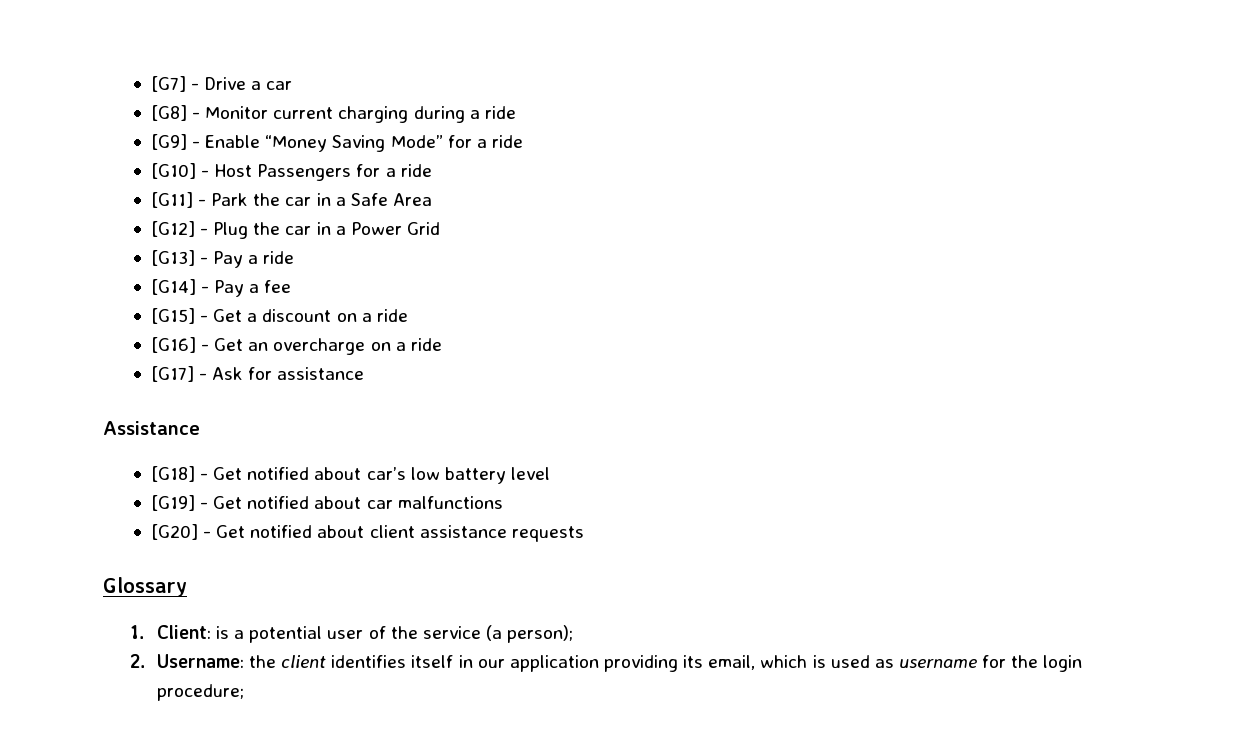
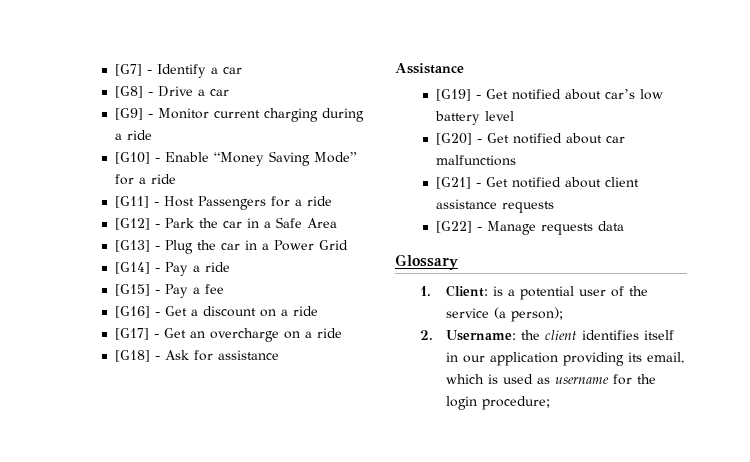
(200, 86) none -> [156,64,242,78] [114,86,153,98] Identify a car // [G8] -
[150,105,187,121] [G8] -> [114,108,143,120] [G9]
[150,134,187,150] [G9] -> [114,152,150,164] [G10]
[150,163,196,179] [G10] -> [114,196,149,208] [G11]
[150,192,193,208] [G11] -> [114,218,150,230] [G12]
[150,221,195,237] [G12] -> [114,240,150,252] [G13]
[150,250,195,266] [G13] -> [114,262,150,274] [G14]
[150,279,196,295] [G14] -> [114,284,150,296] [G15]
[150,308,195,324] [G15] -> [114,306,150,318] [G16]
[150,337,196,353] [G16] -> [114,328,149,340] [G17]
[150,366,194,382] [G17] -> [114,350,150,362] [G18]
[150,466,195,482] [G18] -> [435,89,471,101] [G19]
[150,495,195,511] [G19] -> [435,133,472,145] [G20]
[150,524,198,540] [G20] -> [435,177,471,189] [G21]
(584, 534) none -> [435,221,624,235] // [G22] - Manage requests data

